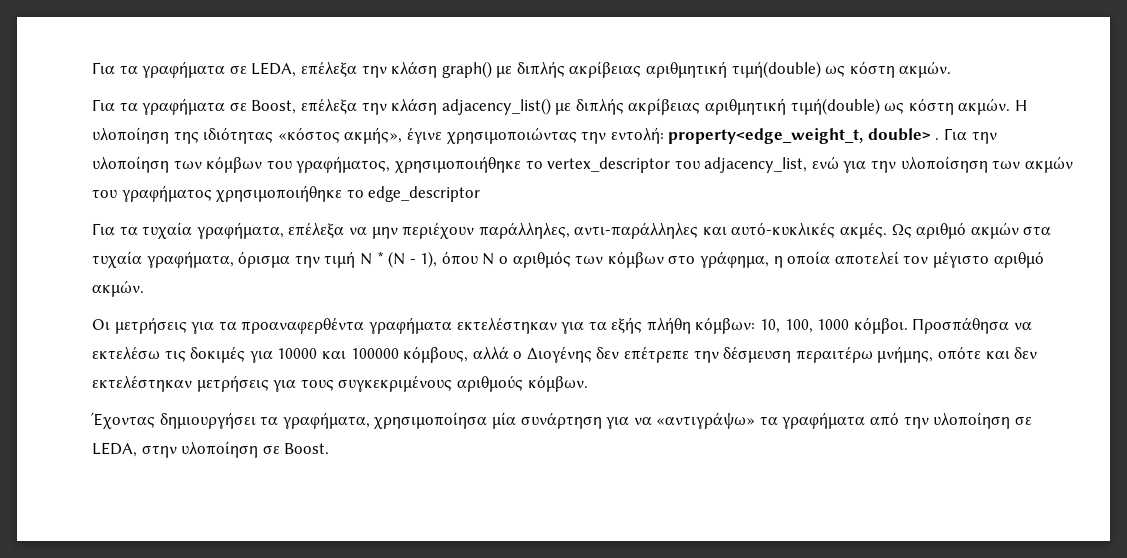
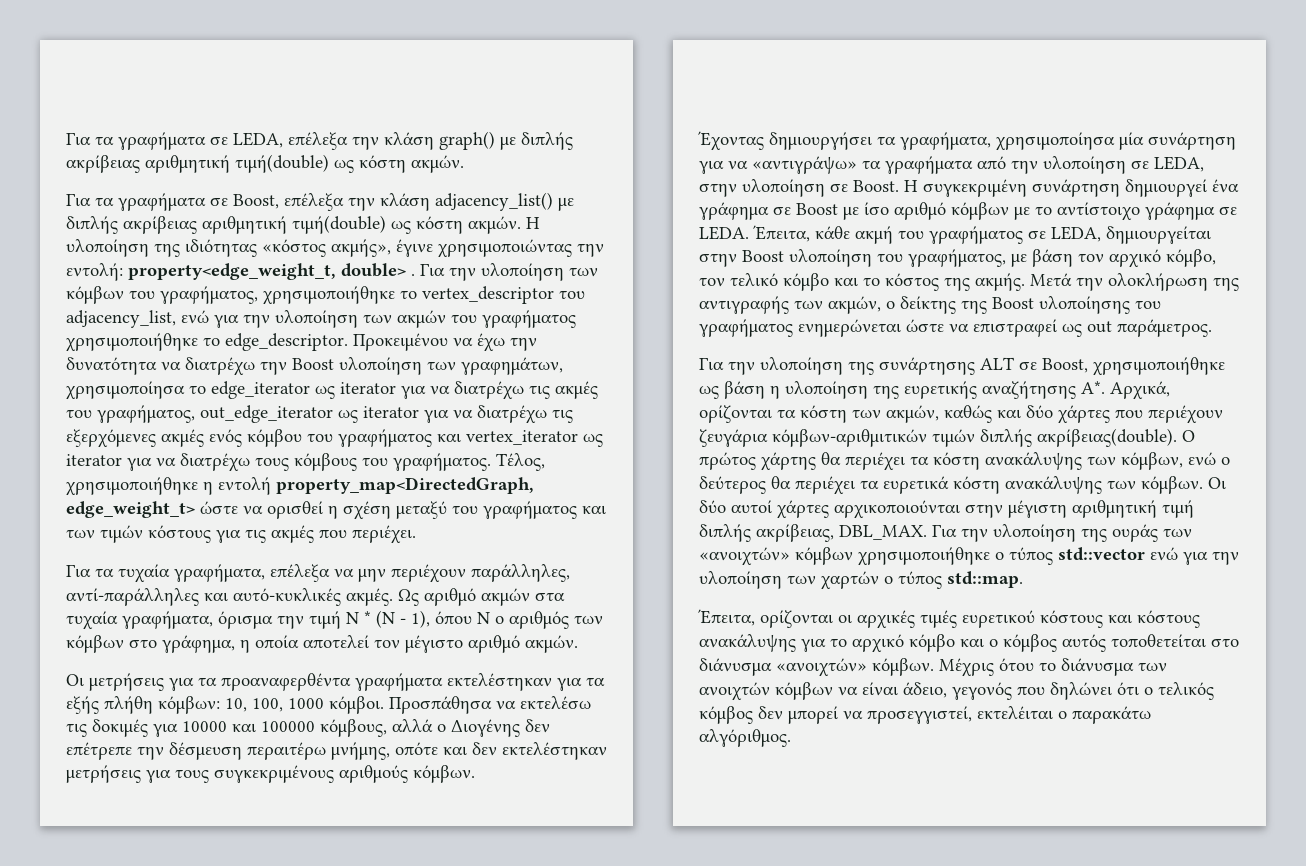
[900,156,988,173] υλοποίσηση -> [275,310,358,328] υλοποίηση
[368,186,481,202] edge_descriptor -> [225,333,537,352] [66,357,563,376] [66,381,598,400] [66,405,573,424] [66,429,603,448] [66,453,545,472] [66,477,534,496] [66,501,607,520] [66,525,416,544] edge_descriptor. Προκειμένου να έχω την δυνατότητα να διατρέχω την Boost υλοποίηση των γραφημάτων, χρησιμοποίησα το edge_iterator ως iterator για να διατρέχω τις ακμές του γραφήματος, out_edge_iterator ως iterator για να διατρέχω τις εξερχόμενες ακμές ενός κόμβου του γραφήματος και vertex_iterator ως iterator για να διατρέχω τους κόμβους του γραφήματος. Τέλος, χρησιμοποιήθηκε η εντολή property_map<DirectedGraph, edge_weight_t> ώστε να ορισθεί η σχέση μεταξύ του γραφήματος και των τιμών κόστους για τις ακμές που περιέχει.
[574,222,699,239] αντι-παράλληλες -> [66,588,199,606] αντί-παράλληλες
(330, 448) none -> [904,179,1239,197] [699,202,1237,221] [699,225,1212,244] [699,249,1216,268] [699,273,1239,291] [699,296,1161,314] [699,319,1212,337] [699,357,1225,376] [699,381,1170,400] [699,405,1223,424] [699,428,1195,447] [699,452,1230,471] [699,476,1227,495] [699,500,1194,519] [699,524,1192,542] [699,547,1239,566] [699,571,1023,590] [698,609,1200,629] [699,634,1239,653] [699,658,1167,677] [699,682,1214,701] [699,706,1151,724] [699,729,791,747] Η συγκεκριμένη συνάρτηση δημιουργεί ένα γράφημα σε Boost με ίσο αριθμό κόμβων με το αντίστοιχο γράφημα σε LEDA. Έπειτα, κάθε ακμή του γραφήματος σε LEDA, δημιουργείται στην Boost υλοποίηση του γραφήματος, με βάση τον αρχικό κόμβο, τον τελικό κόμβο και το κόστος της ακμής. Μετά την ολοκλήρωση της αντιγραφής των ακμών, ο δείκτης της Boost υλοποίησης του γραφήματος ενημερώνεται ώστε να επιστραφεί ως out παράμετρος. // Για την υλοποίηση της συνάρτησης ALT σε Boost, χρησιμοποιήθηκε ως βάση η υλοποίηση της ευρετικής αναζήτησης A*. Αρχικά, ορίζονται τα κόστη των ακμών, καθώς και δύο χάρτες που περιέχουν ζευγάρια κόμβων-αριθμιτικών τιμών διπλής ακρίβειας(double). Ο πρώτος χάρτης θα περιέχει τα κόστη ανακάλυψης των κόμβων, ενώ ο δεύτερος θα περιέχει τα ευρετικά κόστη ανακάλυψης των κόμβων. Οι δύο αυτοί χάρτες αρχικοποιούνται στην μέγιστη αριθμητική τιμή διπλής ακρίβειας, DBL_MAX. Για την υλοποίηση της ουράς των «ανοιχτών» κόμβων χρησιμοποιήθηκε ο τύπος std::vector ενώ για την υλοποίηση των χαρτών ο τύπος std::map. // Έπειτα, ορίζονται οι αρχικές τιμές ευρετικού κόστους και κόστους ανακάλυψης για το αρχικό κόμβο και ο κόμβος αυτός τοποθετείται στο διάνυσμα «ανοιχτών» κόμβων. Μέχρις ότου το διάνυσμα των ανοιχτών κόμβων να είναι άδειο, γεγονός που δηλώνει ότι ο τελικός κόμβος δεν μπορεί να προσεγγιστεί, εκτελέιται ο παρακάτω αλγόριθμος.

